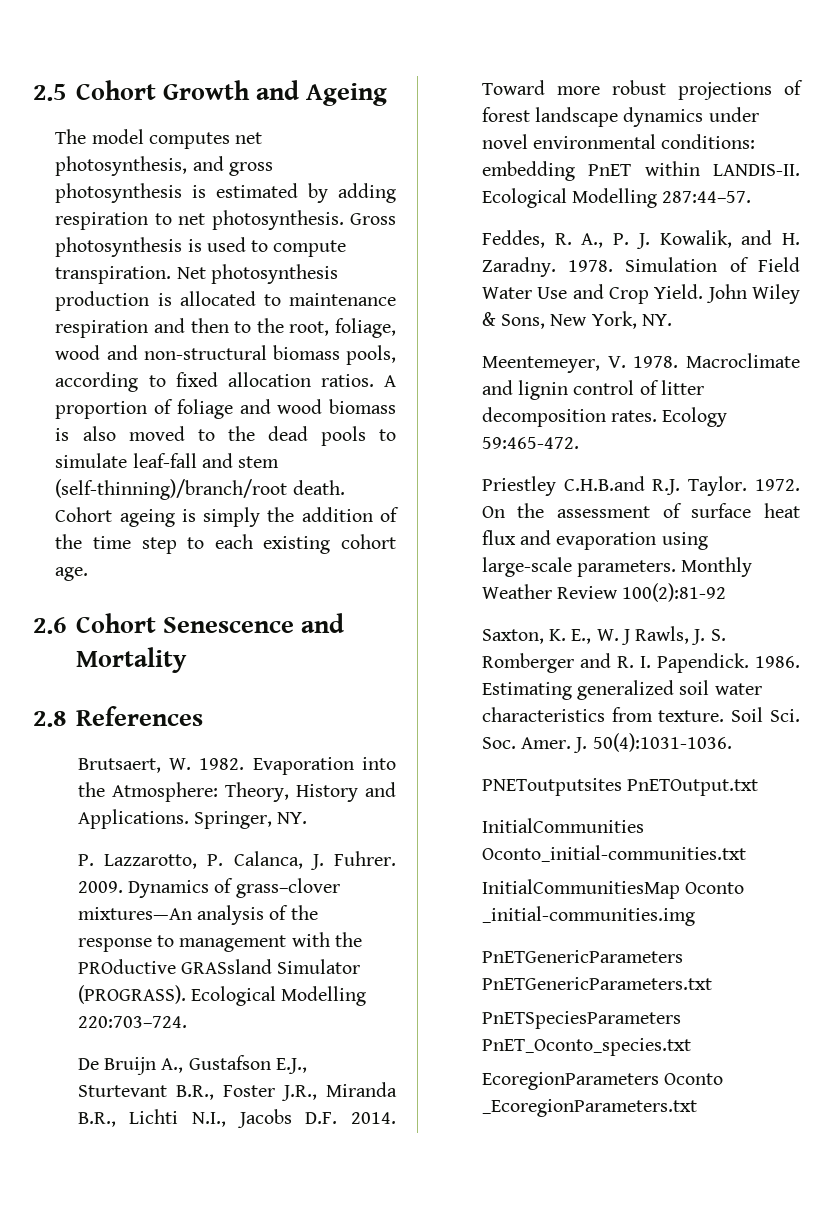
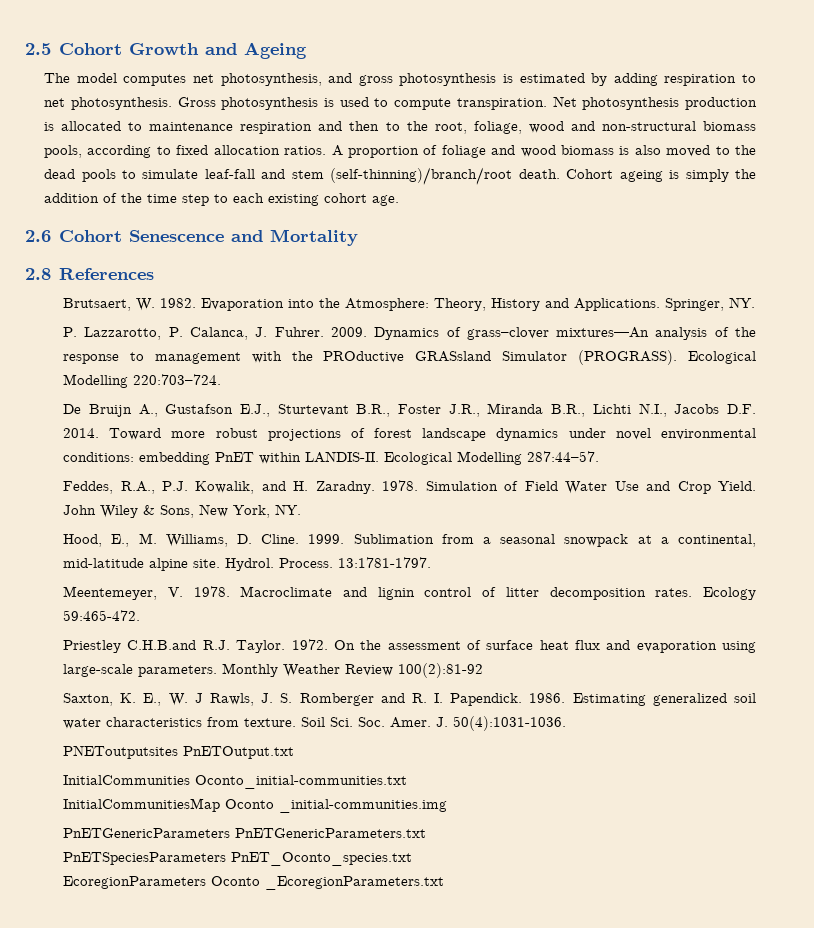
[554,233,650,249] R. A., P. J. -> [120,481,189,494] R.A., P.J.
(672, 320) none -> [63,533,756,547] [63,557,432,571] // Hood, E., M. Williams, D. Cline. 1999. Sublimation from a seasonal snowpack at a continental, mid-latitude alpine site. Hydrol. Process. 13:1781-1797.

